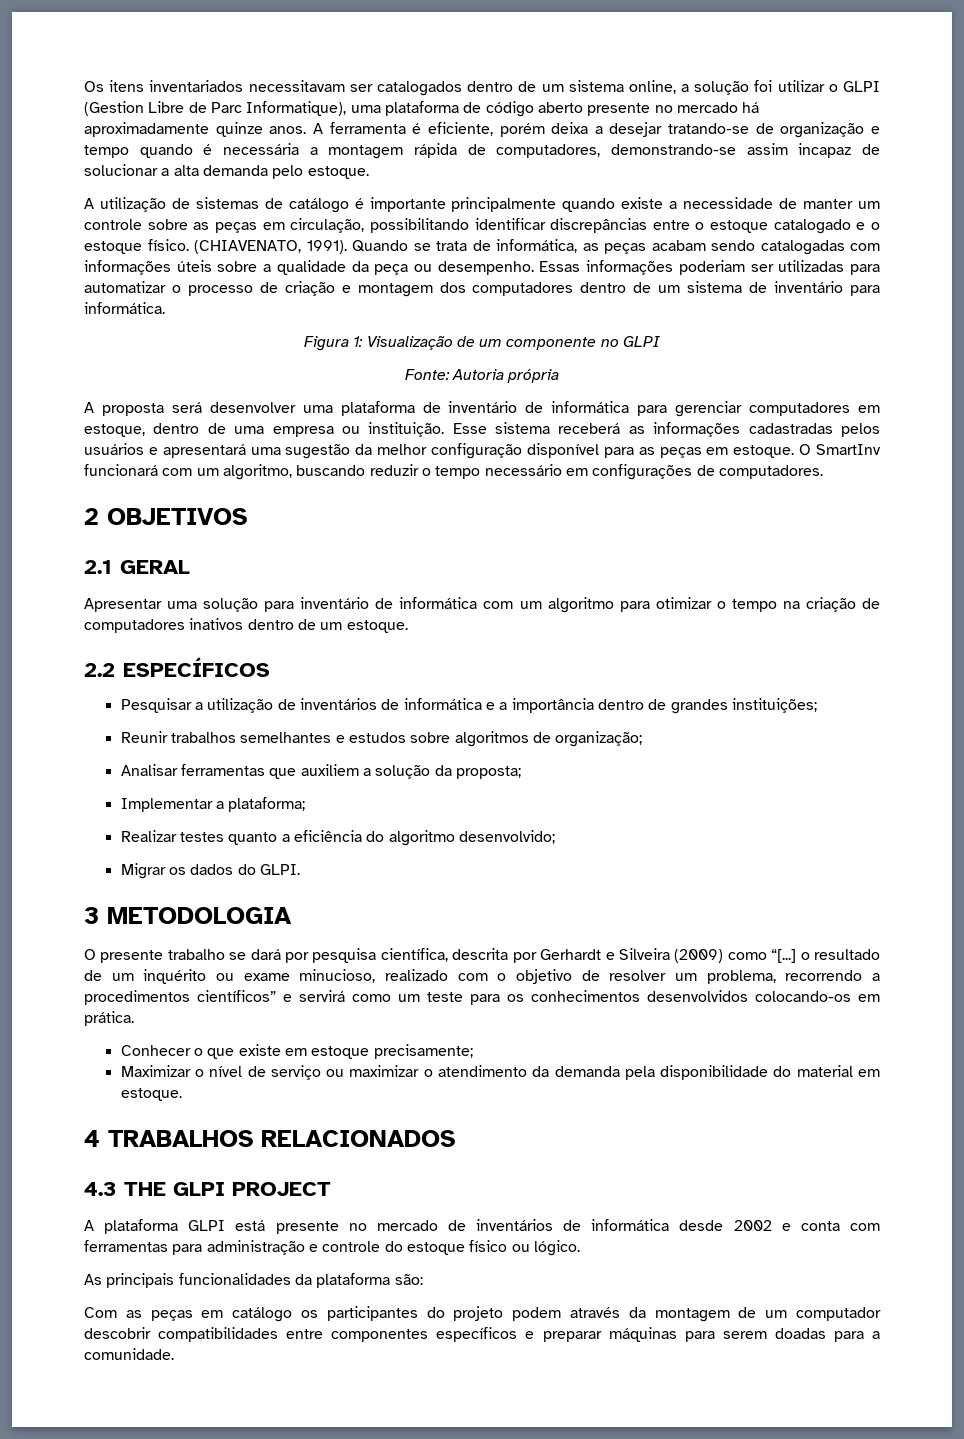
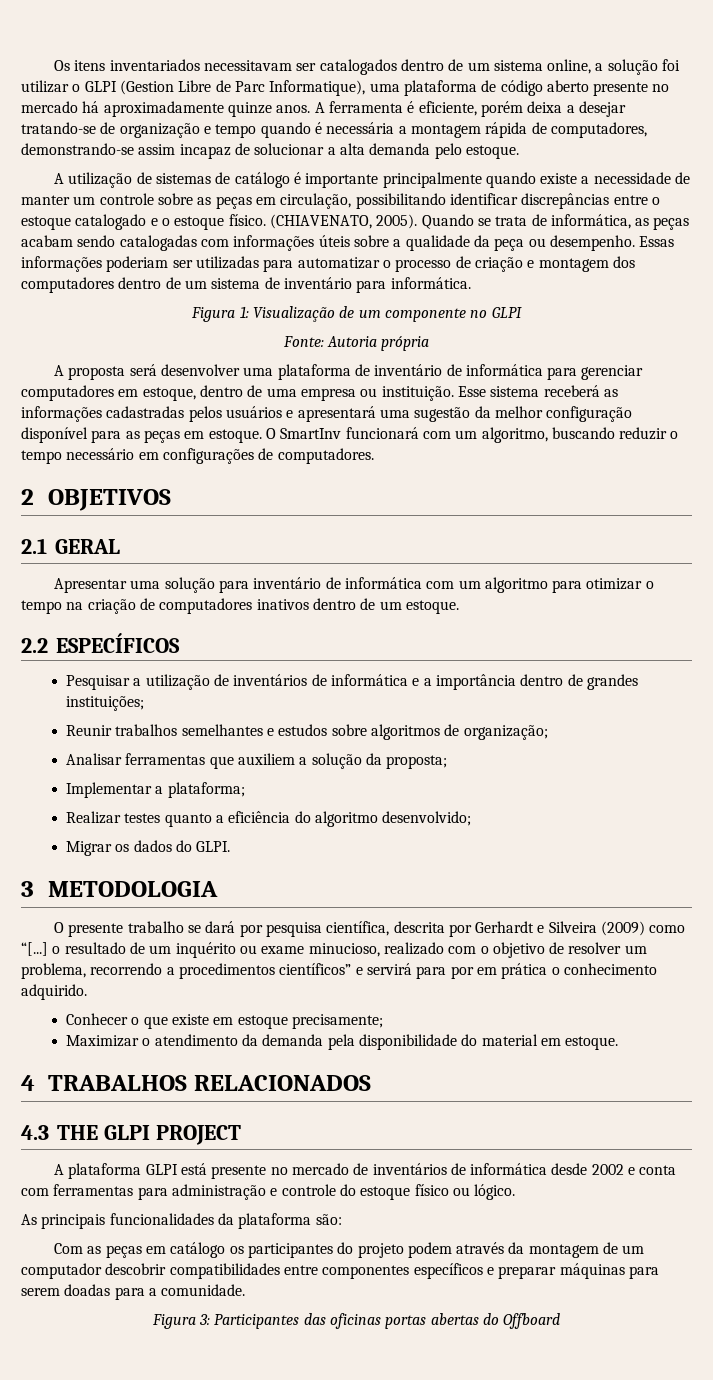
[306,240,347,254] 1991). -> [376,214,418,229] 2005).
[352,990,880,1005] [84,1011,134,1026] como um teste para os conhecimentos desenvolvidos colocando-os em prática. -> [416,963,657,979] [21,984,87,1000] para por em prática o conhecimento adquirido.
[209,1065,433,1080] nível de serviço ou maximizar o -> (151, 1042) none
(174, 1354) none -> [151,1313,561,1329] // Figura 3: Participantes das oficinas portas abertas do Offboard

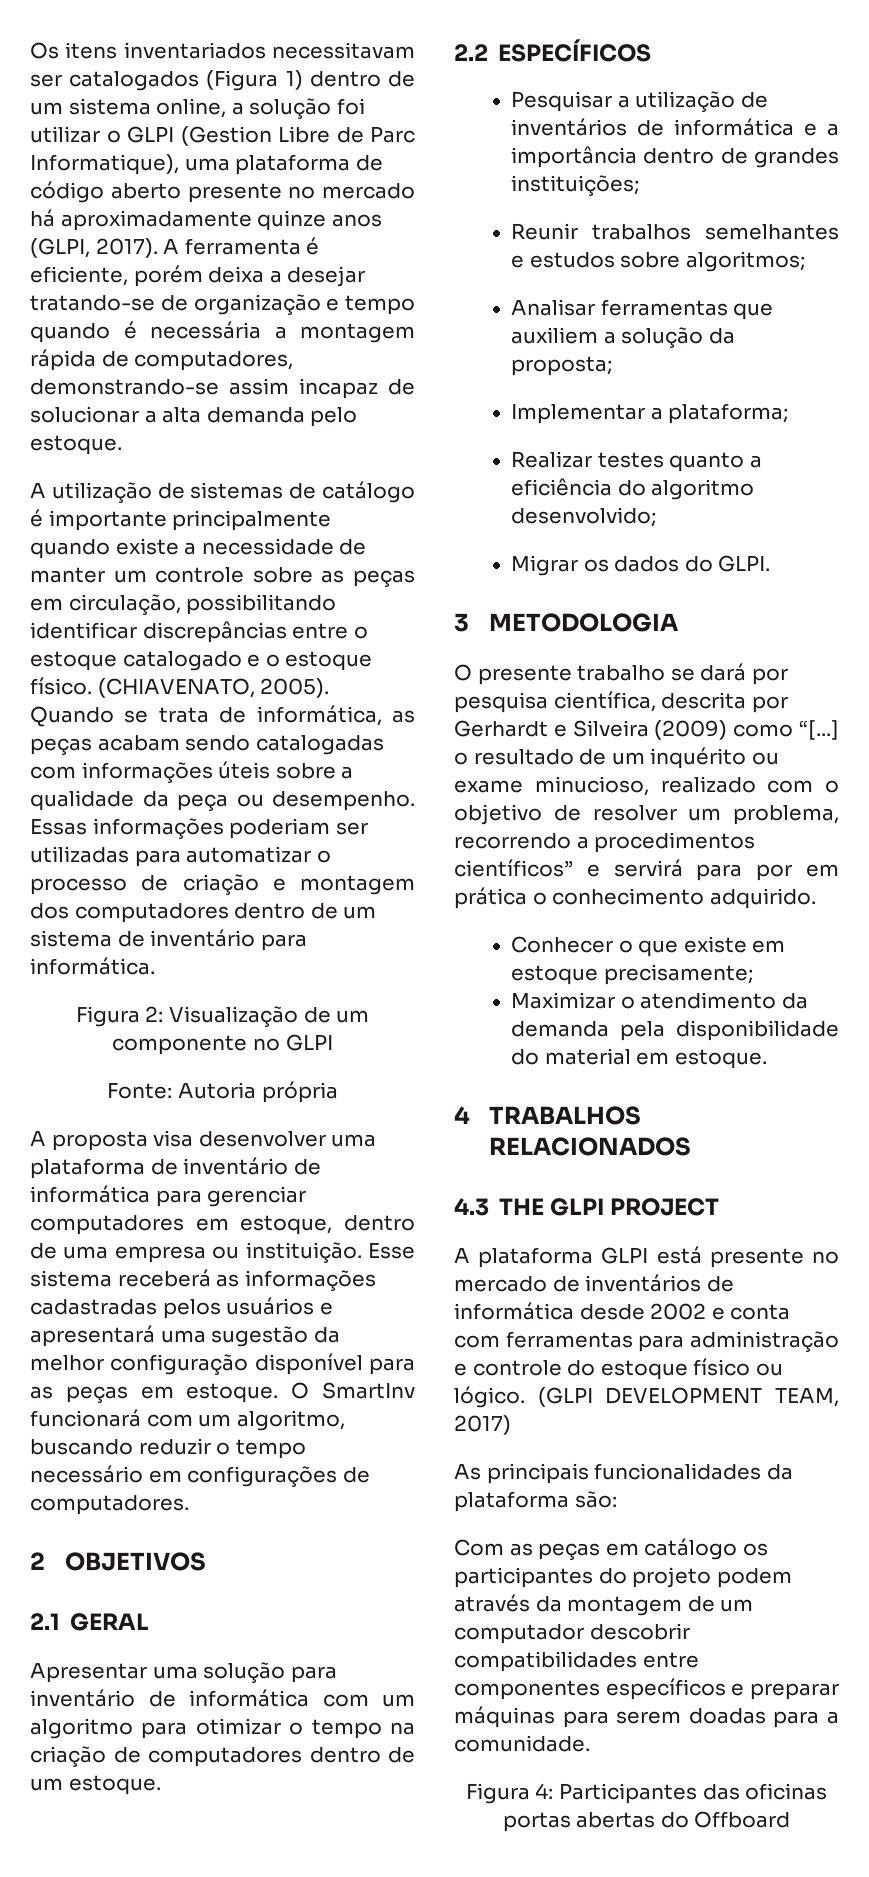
(397, 67) none -> [206,70,303,91] (Figura 1)
[276,105,311,113] anos. -> [331,214,382,227] [30,238,158,258] anos (GLPI, 2017).
[239,306,249,318] 1: -> [145,1006,164,1022] 2:
[129,364,157,376] será -> [153,1130,194,1147] visa
[256,599,309,610] inativos -> (302, 1757) none
[370,724,548,740] algoritmos de organização; -> [685,251,805,272] algoritmos;
(516, 1192) none -> [537,1387,839,1407] [454,1415,511,1435] (GLPI DEVELOPMENT TEAM, 2017)
[199,1314,211,1325] 3: -> [535,1783,554,1799] 4:

